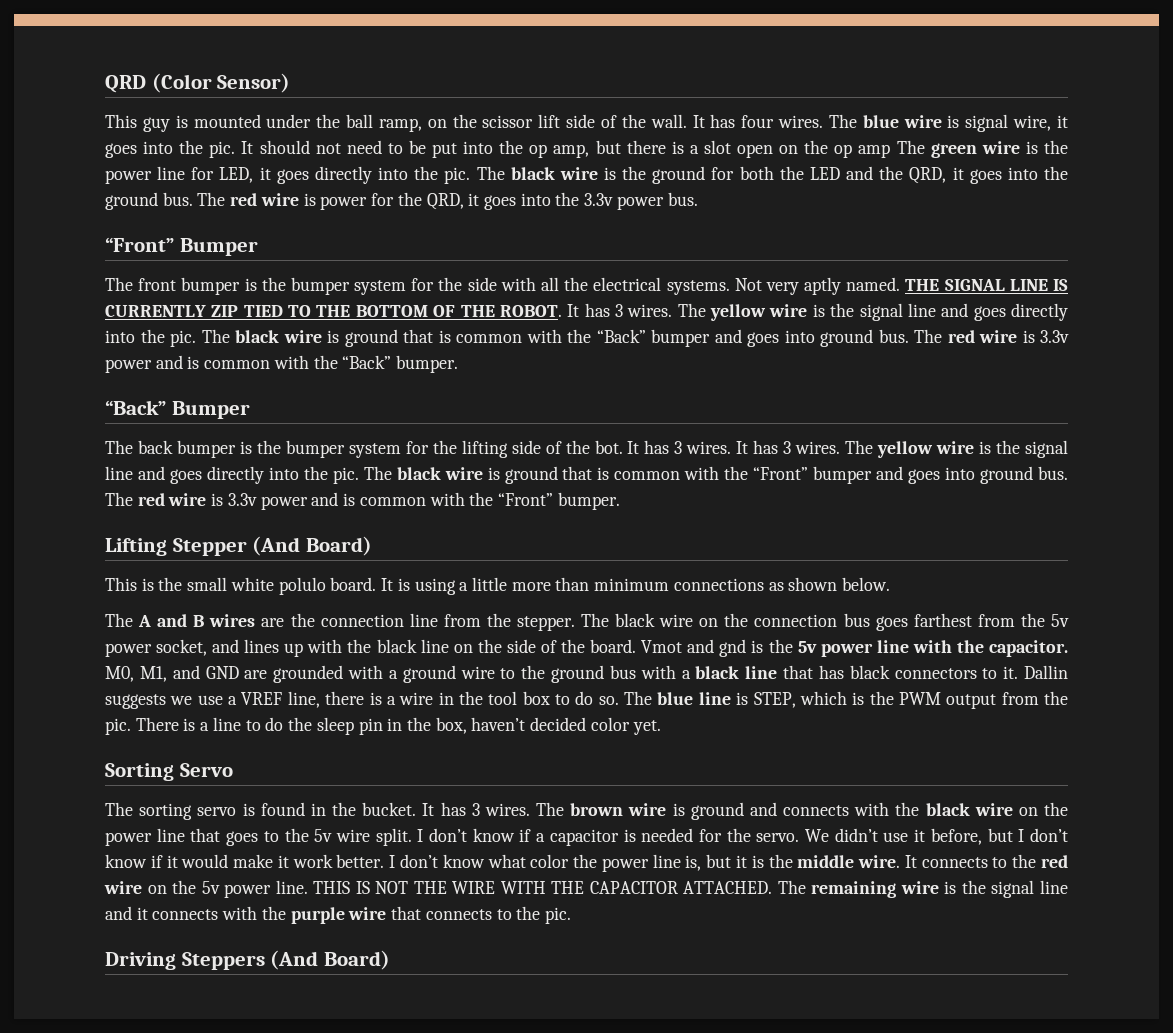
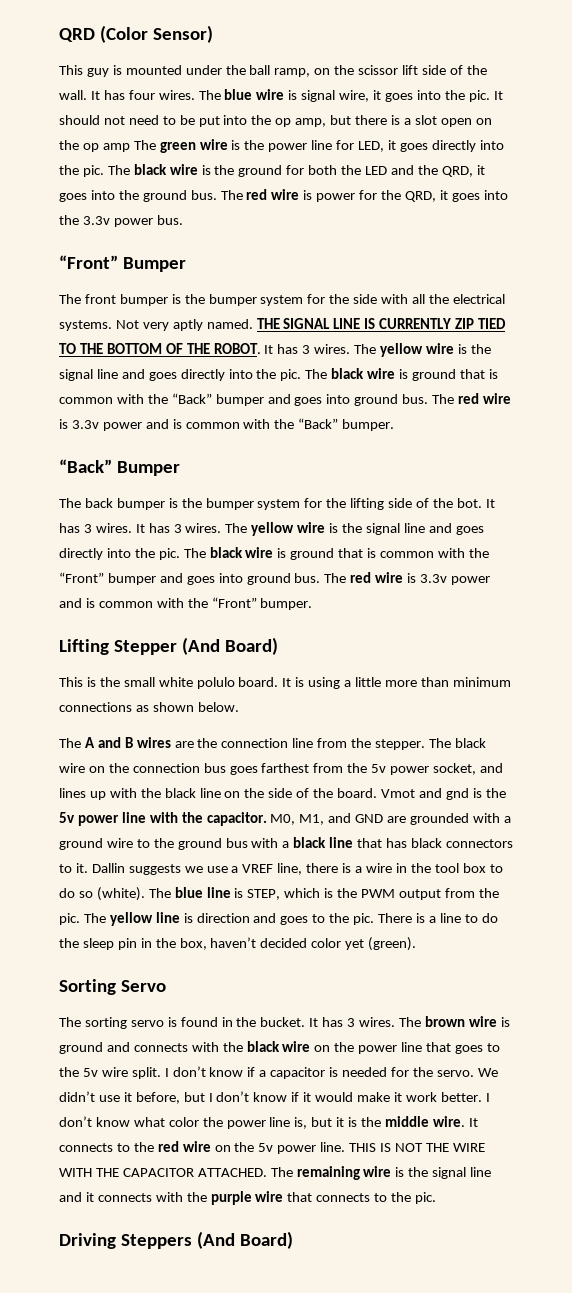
[598,696,619,705] so. -> [78,887,145,901] so (white).
(131, 726) none -> [83,912,375,926] The yellow line is direction and goes to the pic.
[632,720,661,735] yet. -> [345,937,417,951] yet (green).

